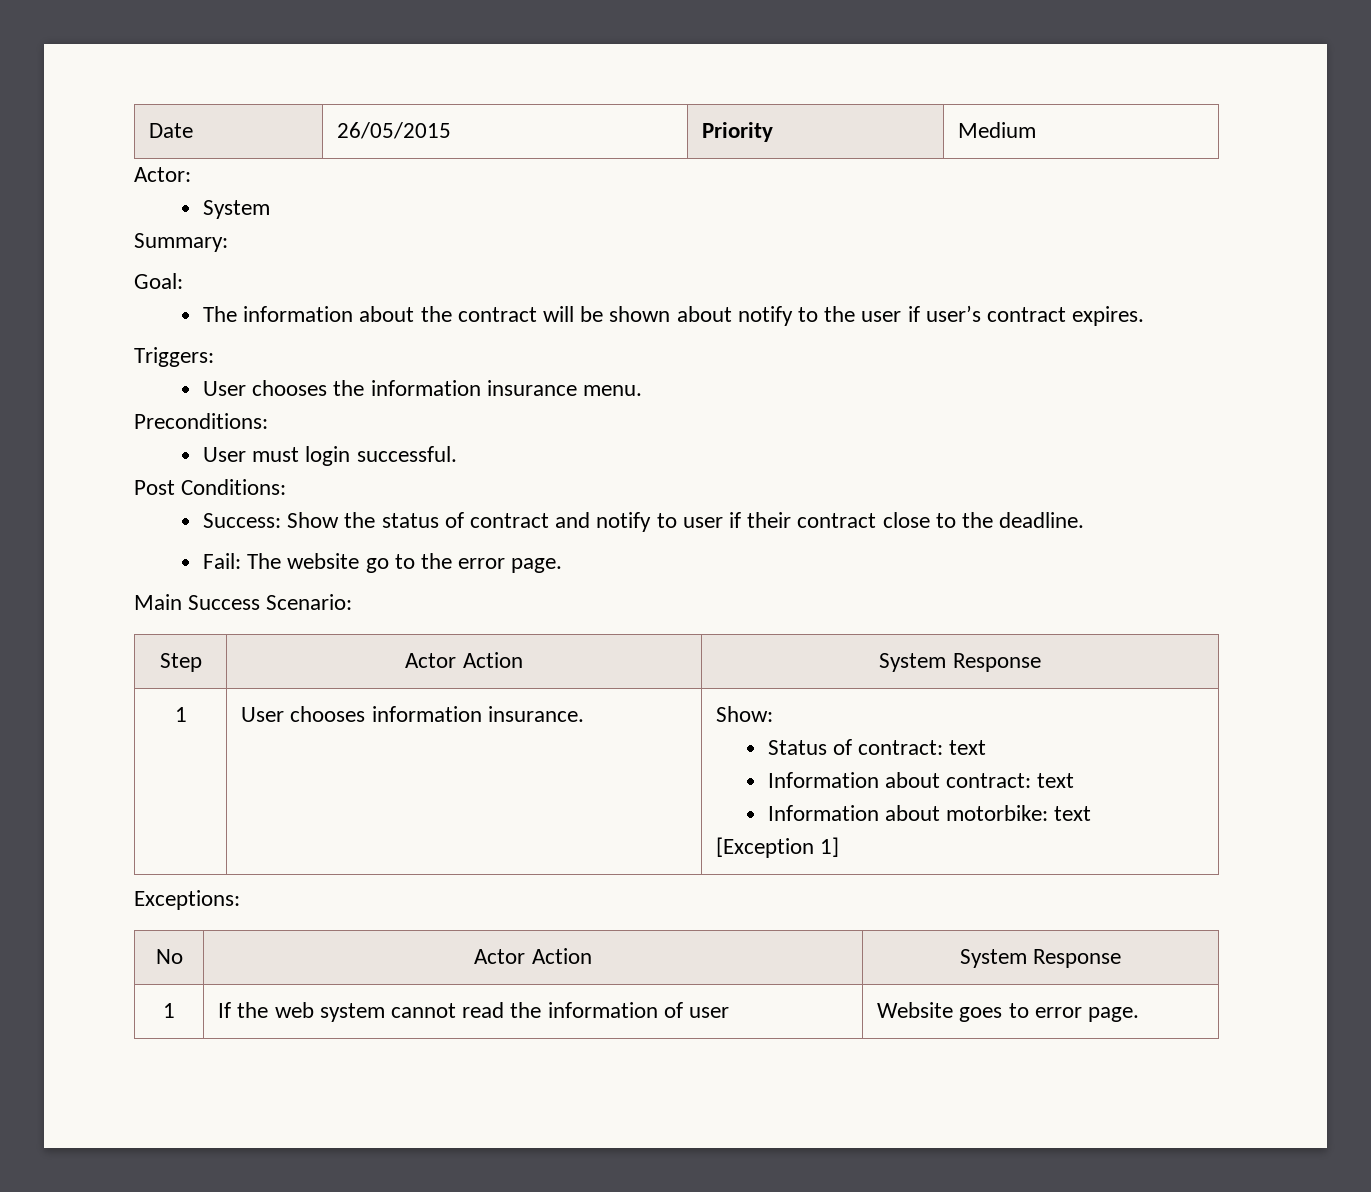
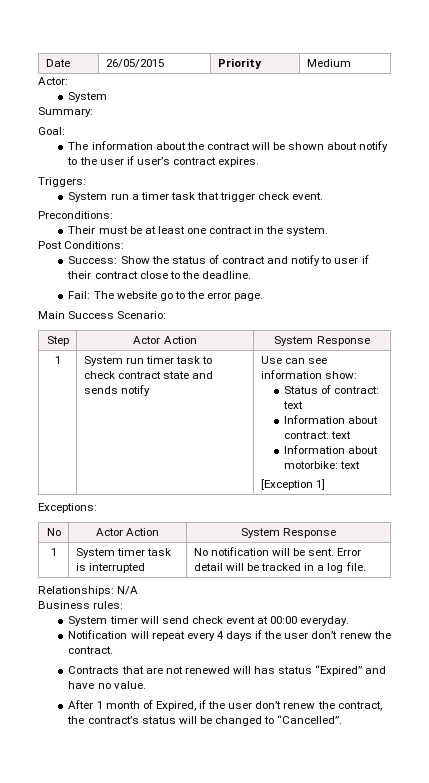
[202,380,642,396] [134,413,268,429] [202,446,457,466] User chooses the information insurance menu. // Preconditions: // User must login successful. -> [68,192,324,202] [38,211,113,219] [68,226,329,236] System run a timer task that trigger check event. // Preconditions: // Their must be at least one contract in the system.
[241,706,584,722] [716,706,774,722] User chooses information insurance. | Show: -> [83,356,213,366] [83,371,214,379] [83,385,150,396] [260,356,328,364] [260,370,357,379] System run timer task to check contract state and sends notify | Use can see information show:
[218,1002,730,1022] [877,1002,1140,1022] If the web system cannot read the information of user | Website goes to error page. -> [75,548,172,558] [75,563,145,573] [193,547,362,556] [193,562,366,573] [38,586,139,596] [38,601,124,609] [68,616,350,626] [68,630,391,641] [68,646,114,654] [68,665,387,676] [68,681,146,689] [68,700,382,711] [67,715,343,726] System timer task is interrupted | No notification will be sent. Error detail will be tracked in a log file. // Relationships: N/A // Business rules: // System timer will send check event at 00:00 everyday. // Notification will repeat every 4 days if the user don’t renew the contract. // Contracts that are not renewed will has status “Expired” and have no value. // After 1 month of Expired, if the user don’t renew the contract, the contract’s status will be changed to “Cancelled”.

